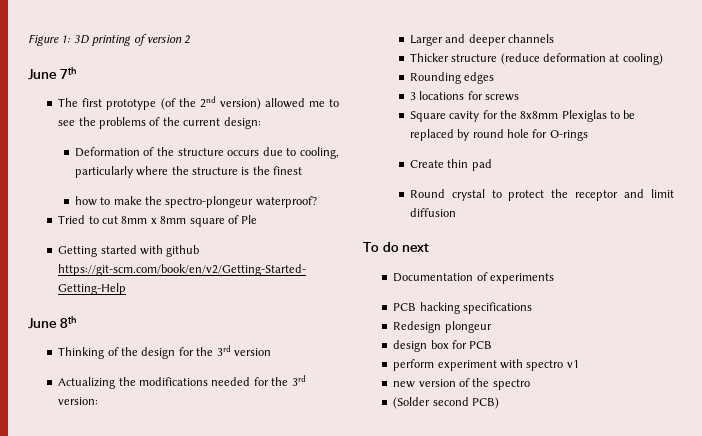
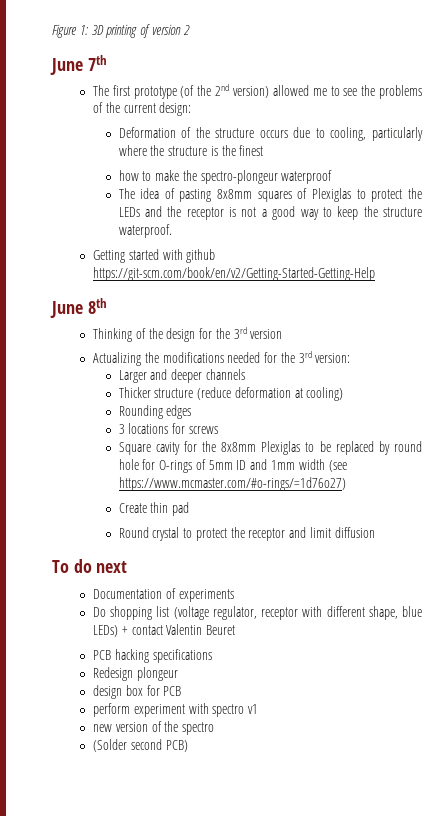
[255,196,317,208] [58,215,258,227] waterproof? // Tried to cut 8mm x 8mm square of Ple -> [281,170,333,184] [118,188,422,202] [118,206,423,220] [118,224,172,238] waterproof // The idea of pasting 8x8mm squares of Plexiglas to protect the LEDs and the receptor is not a good way to keep the structure waterproof.
(588, 135) none -> [195,459,347,472] [118,477,346,491] of 5mm ID and 1mm width (see https://www.mcmaster.com/#o-rings/=1d76o27)
(555, 278) none -> [92,606,422,620] [92,624,236,637] // Do shopping list (voltage regulator, receptor with different shape, blue LEDs) + contact Valentin Beuret

